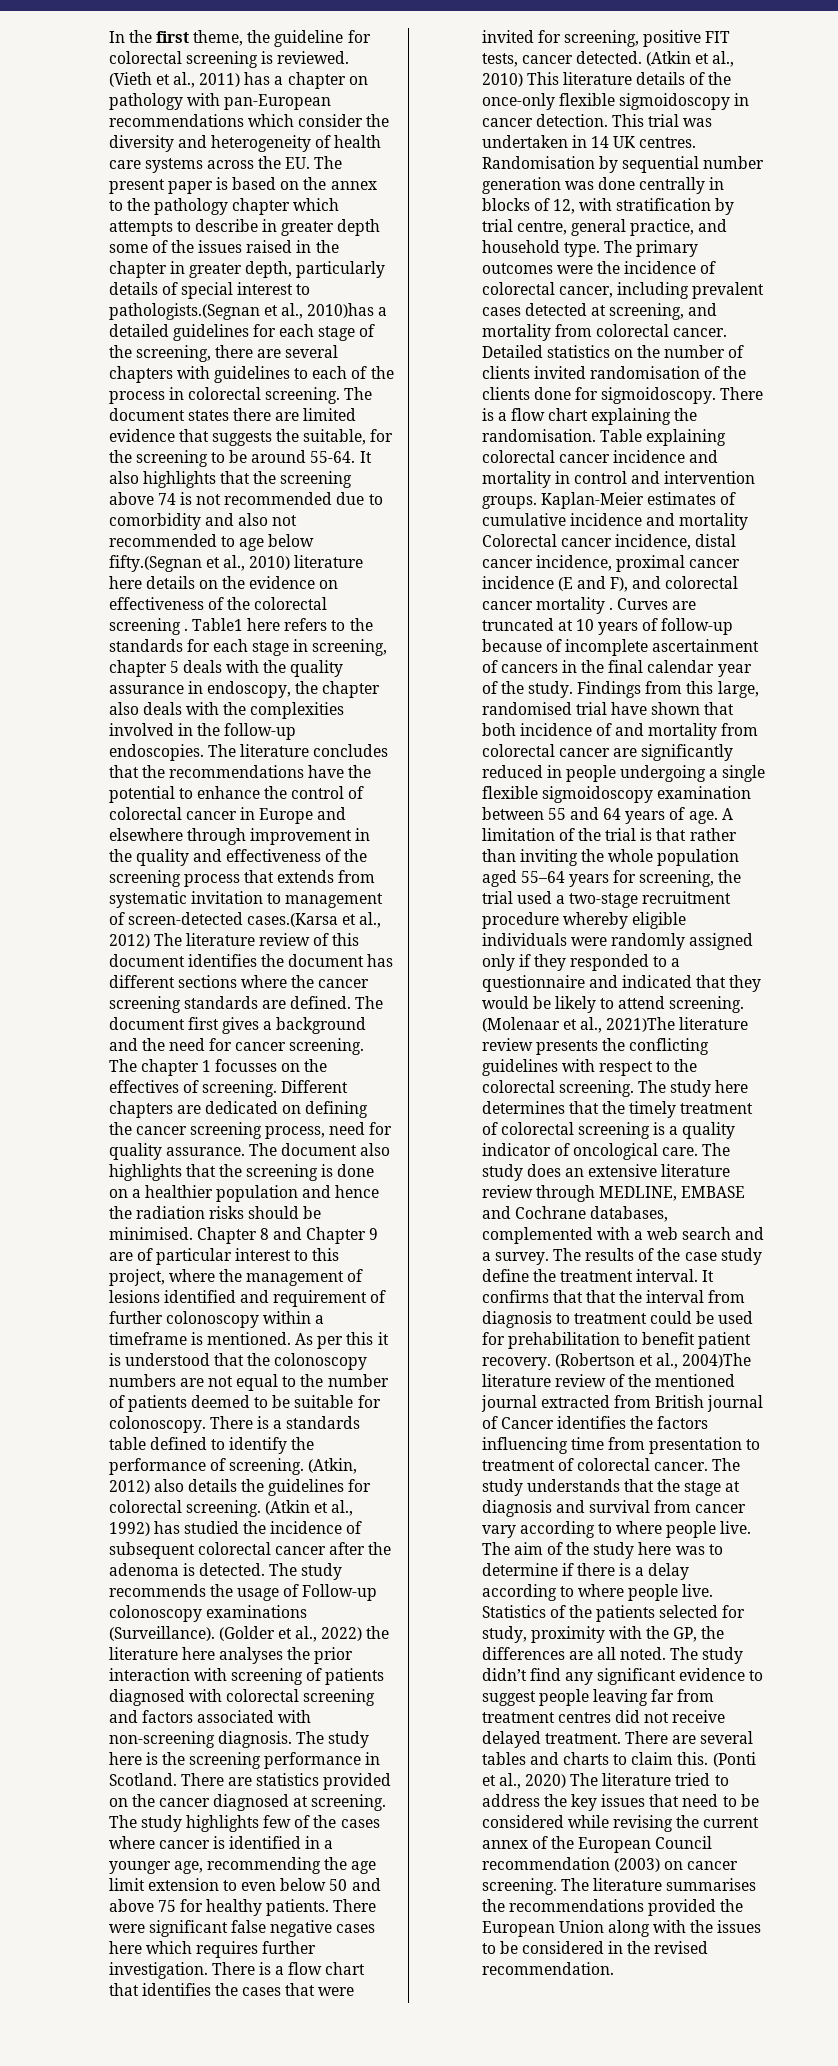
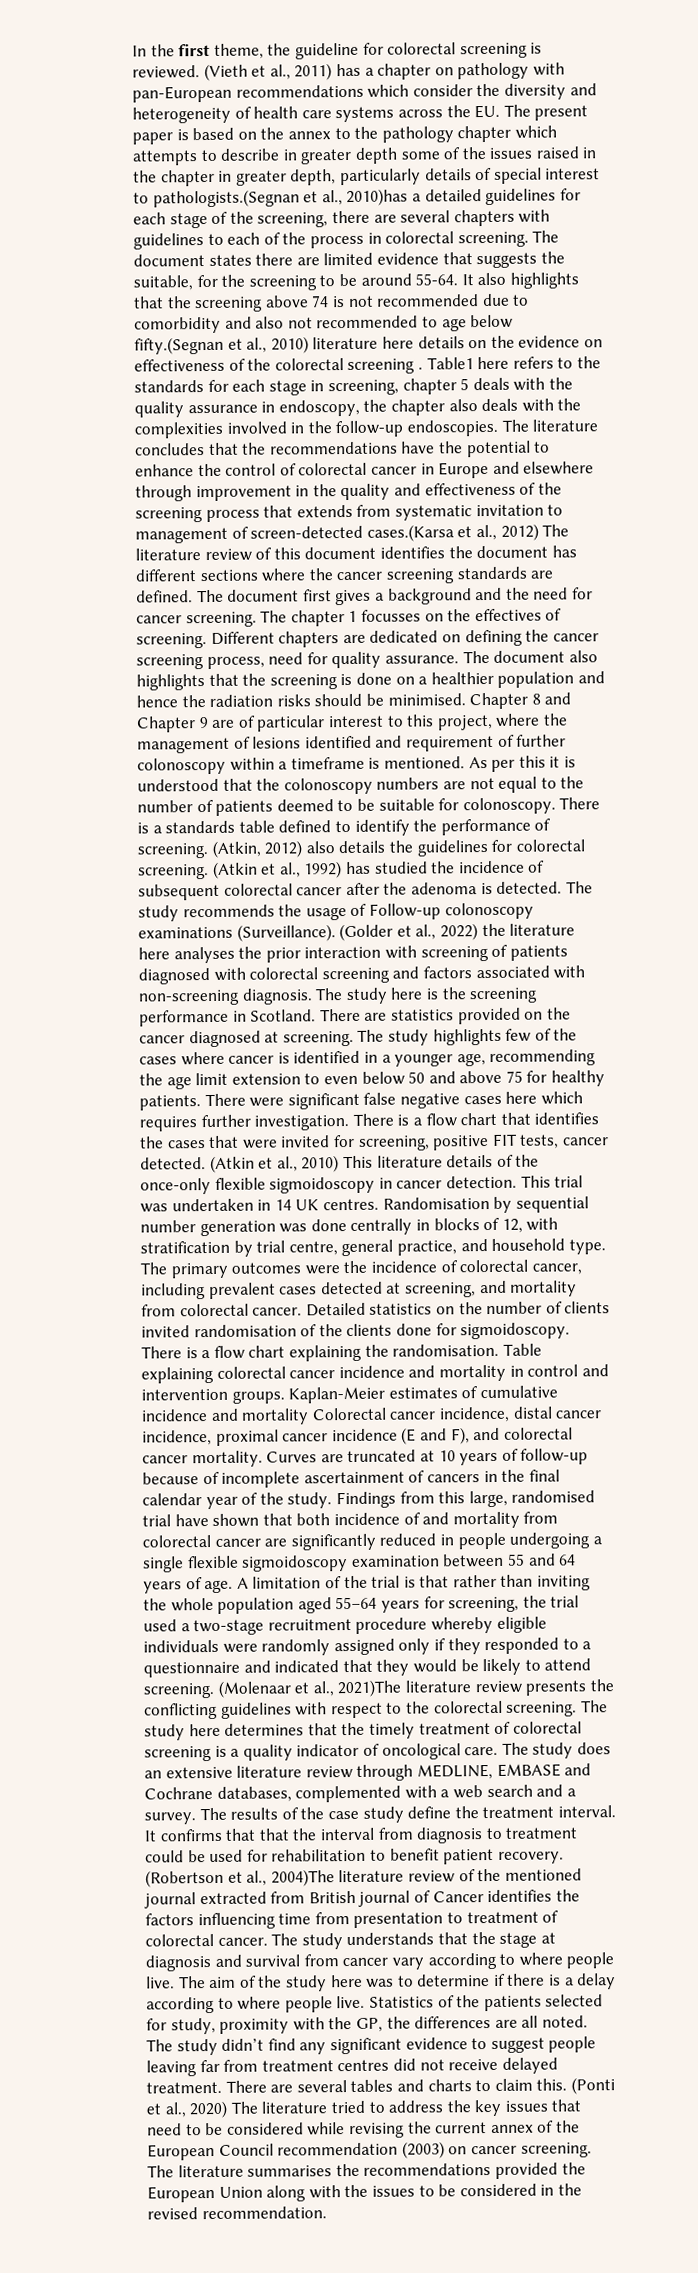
[535,597,613,614] mortality . -> [191,1450,263,1468] mortality.
[507,1332,620,1349] prehabilitation -> [271,1848,367,1862] rehabilitation

